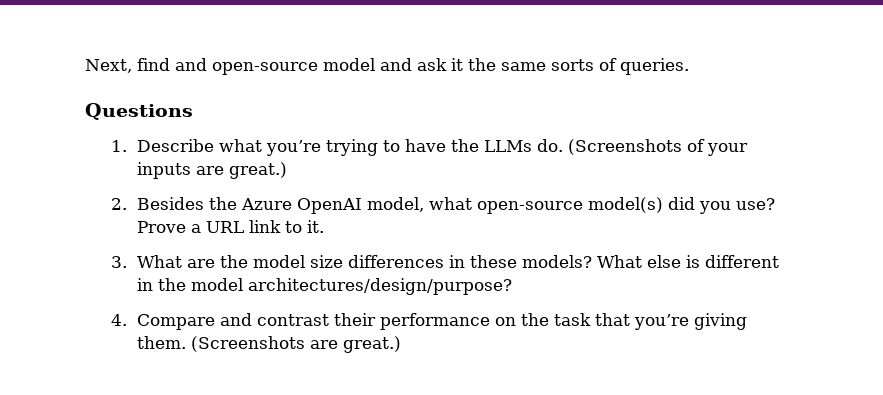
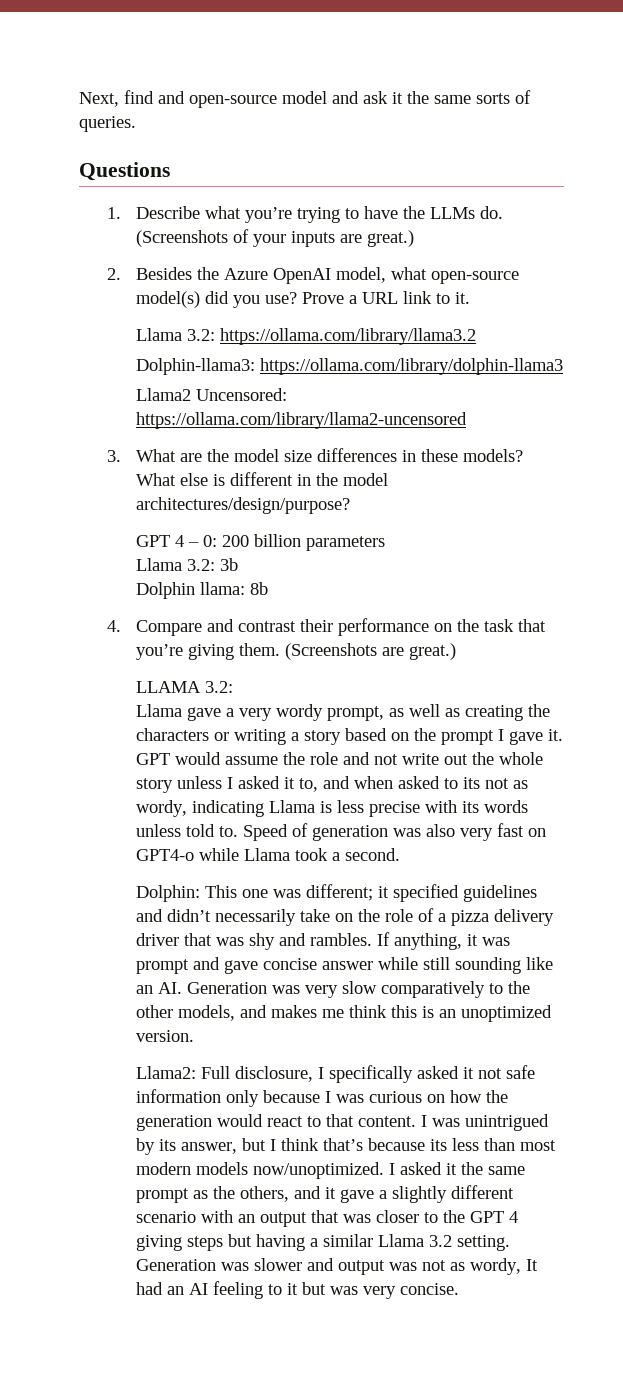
(325, 226) none -> [135,328,476,345] [135,358,563,375] [135,388,287,401] [135,412,467,429] // Llama 3.2: https://ollama.com/library/llama3.2 // Dolphin-llama3: https://ollama.com/library/dolphin-llama3 // Llama2 Uncensored: https://ollama.com/library/llama2-uncensored
(513, 286) none -> [135,534,385,551] [135,558,238,571] [135,582,268,599] // GPT 4 – 0: 200 billion parameters // Llama 3.2: 3b // Dolphin llama: 8b
(402, 344) none -> [135,681,233,693] [135,704,550,721] [135,728,563,745] [135,752,543,765] [135,776,528,793] [135,800,528,817] [135,823,546,841] [135,848,400,861] [135,884,537,902] [135,908,554,926] [135,932,510,950] [135,957,553,974] [135,981,530,998] [135,1005,552,1022] [135,1030,194,1042] [135,1065,535,1083] [135,1089,508,1107] [135,1114,549,1131] [135,1138,556,1155] [135,1162,525,1179] [135,1185,514,1203] [135,1210,518,1227] [135,1234,510,1251] [135,1258,538,1275] [135,1281,459,1299] // LLAMA 3.2: // Llama gave a very wordy prompt, as well as creating the characters or writing a story based on the prompt I gave it. GPT would assume the role and not write out the whole story unless I asked it to, and when asked to its not as wordy, indicating Llama is less precise with its words unless told to. Speed of generation was also very fast on GPT4-o while Llama took a second. // Dolphin: This one was different; it specified guidelines and didn’t necessarily take on the role of a pizza delivery driver that was shy and rambles. If anything, it was prompt and gave concise answer while still sounding like an AI. Generation was very slow comparatively to the other models, and makes me think this is an unoptimized version. // Llama2: Full disclosure, I specifically asked it not safe information only because I was curious on how the generation would react to that content. I was unintrigued by its answer, but I think that’s because its less than most modern models now/unoptimized. I asked it the same prompt as the others, and it gave a slightly different scenario with an output that was closer to the GPT 4 giving steps but having a similar Llama 3.2 setting. Generation was slower and output was not as wordy, It had an AI feeling to it but was very concise.

